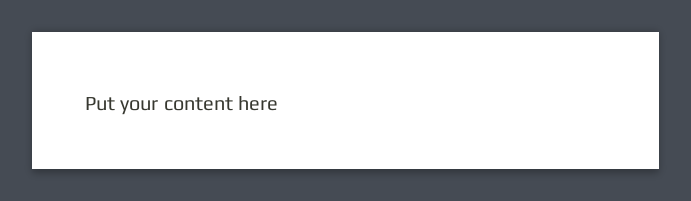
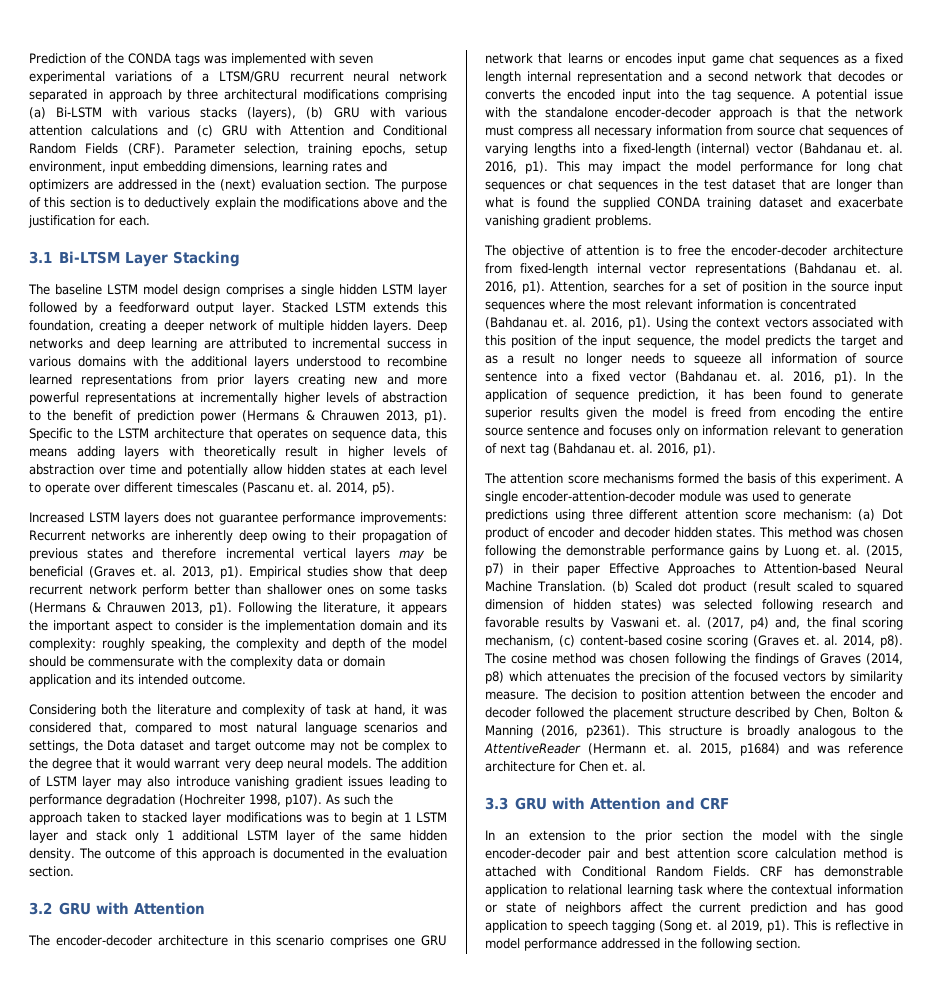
[85,96,279,115] Put your content here -> [29,53,373,66] [29,71,447,84] [29,89,447,102] [29,107,448,120] [29,125,447,137] [29,143,447,156] [29,161,387,174] [29,179,447,192] [29,197,447,210] [28,215,150,228] [29,251,241,267] [28,284,448,297] [29,302,448,315] [29,320,448,333] [29,338,448,351] [29,356,447,369] [29,374,447,387] [29,392,447,405] [29,410,447,423] [29,428,447,441] [29,446,449,459] [29,464,447,477] [29,482,395,495] [29,512,447,525] [29,530,449,543] [29,548,447,561] [29,566,448,579] [29,584,447,597] [29,602,447,615] [29,620,447,633] [29,638,447,651] [29,656,385,669] [29,674,246,687] [29,704,448,717] [29,722,447,735] [29,740,448,753] [29,758,447,771] [29,776,447,789] [29,794,393,807] [29,812,448,825] [29,830,447,843] [29,848,447,861] [29,866,74,877] [29,902,205,915] [28,935,447,948] [485,53,903,66] [485,71,903,84] [485,89,903,102] [485,107,903,120] [485,125,904,138] [485,143,904,156] [485,161,903,174] [485,179,903,192] [485,197,903,210] [485,215,652,228] [484,245,903,258] [485,263,903,276] [485,281,903,294] [485,299,856,312] [485,317,903,330] [485,335,903,348] [485,353,904,366] [485,371,903,384] [485,389,903,402] [485,407,903,420] [485,425,903,438] [485,443,716,456] [484,473,903,486] [485,491,851,504] [485,509,903,522] [485,527,903,540] [485,545,903,558] [485,563,903,576] [485,581,903,594] [485,599,903,612] [485,617,903,630] [485,635,903,648] [484,653,904,666] [485,671,903,684] [485,689,903,702] [485,707,904,720] [485,725,903,738] [484,743,903,756] [485,761,646,772] [485,797,729,810] [485,830,903,843] [485,848,903,861] [485,866,903,877] [485,884,903,897] [485,902,903,915] [485,920,903,933] [485,938,801,951] Prediction of the CONDA tags was implemented with seven experimental variations of a LTSM/GRU recurrent neural network separated in approach by three architectural modifications comprising (a) Bi-LSTM with various stacks (layers), (b) GRU with various attention calculations and (c) GRU with Attention and Conditional Random Fields (CRF). Parameter selection, training epochs, setup environment, input embedding dimensions, learning rates and optimizers are addressed in the (next) evaluation section. The purpose of this section is to deductively explain the modifications above and the justification for each. // 3.1 Bi-LTSM Layer Stacking // The baseline LSTM model design comprises a single hidden LSTM layer followed by a feedforward output layer. Stacked LSTM extends this foundation, creating a deeper network of multiple hidden layers. Deep networks and deep learning are attributed to incremental success in various domains with the additional layers understood to recombine learned representations from prior layers creating new and more powerful representations at incrementally higher levels of abstraction to the benefit of prediction power (Hermans & Chrauwen 2013, p1). Specific to the LSTM architecture that operates on sequence data, this means adding layers with theoretically result in higher levels of abstraction over time and potentially allow hidden states at each level to operate over different timescales (Pascanu et. al. 2014, p5). // Increased LSTM layers does not guarantee performance improvements: Recurrent networks are inherently deep owing to their propagation of previous states and therefore incremental vertical layers may be beneficial (Graves et. al. 2013, p1). Empirical studies show that deep recurrent network perform better than shallower ones on some tasks (Hermans & Chrauwen 2013, p1). Following the literature, it appears the important aspect to consider is the implementation domain and its complexity: roughly speaking, the complexity and depth of the model should be commensurate with the complexity data or domain application and its intended outcome. // Considering both the literature and complexity of task at hand, it was considered that, compared to most natural language scenarios and settings, the Dota dataset and target outcome may not be complex to the degree that it would warrant very deep neural models. The addition of LSTM layer may also introduce vanishing gradient issues leading to performance degradation (Hochreiter 1998, p107). As such the approach taken to stacked layer modifications was to begin at 1 LSTM layer and stack only 1 additional LSTM layer of the same hidden density. The outcome of this approach is documented in the evaluation section. // 3.2 GRU with Attention // The encoder-decoder architecture in this scenario comprises one GRU network that learns or encodes input game chat sequences as a fixed length internal representation and a second network that decodes or converts the encoded input into the tag sequence. A potential issue with the standalone encoder-decoder approach is that the network must compress all necessary information from source chat sequences of varying lengths into a fixed-length (internal) vector (Bahdanau et. al. 2016, p1). This may impact the model performance for long chat sequences or chat sequences in the test dataset that are longer than what is found the supplied CONDA training dataset and exacerbate vanishing gradient problems. // The objective of attention is to free the encoder-decoder architecture from fixed-length internal vector representations (Bahdanau et. al. 2016, p1). Attention, searches for a set of position in the source input sequences where the most relevant information is concentrated (Bahdanau et. al. 2016, p1). Using the context vectors associated with this position of the input sequence, the model predicts the target and as a result no longer needs to squeeze all information of source sentence into a fixed vector (Bahdanau et. al. 2016, p1). In the application of sequence prediction, it has been found to generate superior results given the model is freed from encoding the entire source sentence and focuses only on information relevant to generation of next tag (Bahdanau et. al. 2016, p1). // The attention score mechanisms formed the basis of this experiment. A single encoder-attention-decoder module was used to generate predictions using three different attention score mechanism: (a) Dot product of encoder and decoder hidden states. This method was chosen following the demonstrable performance gains by Luong et. al. (2015, p7) in their paper Effective Approaches to Attention-based Neural Machine Translation. (b) Scaled dot product (result scaled to squared dimension of hidden states) was selected following research and favorable results by Vaswani et. al. (2017, p4) and, the final scoring mechanism, (c) content-based cosine scoring (Graves et. al. 2014, p8). The cosine method was chosen following the findings of Graves (2014, p8) which attenuates the precision of the focused vectors by similarity measure. The decision to position attention between the encoder and decoder followed the placement structure described by Chen, Bolton & Manning (2016, p2361). This structure is broadly analogous to the AttentiveReader (Hermann et. al. 2015, p1684) and was reference architecture for Chen et. al. // 3.3 GRU with Attention and CRF // In an extension to the prior section the model with the single encoder-decoder pair and best attention score calculation method is attached with Conditional Random Fields. CRF has demonstrable application to relational learning task where the contextual information or state of neighbors affect the current prediction and has good application to speech tagging (Song et. al 2019, p1). This is reflective in model performance addressed in the following section.

